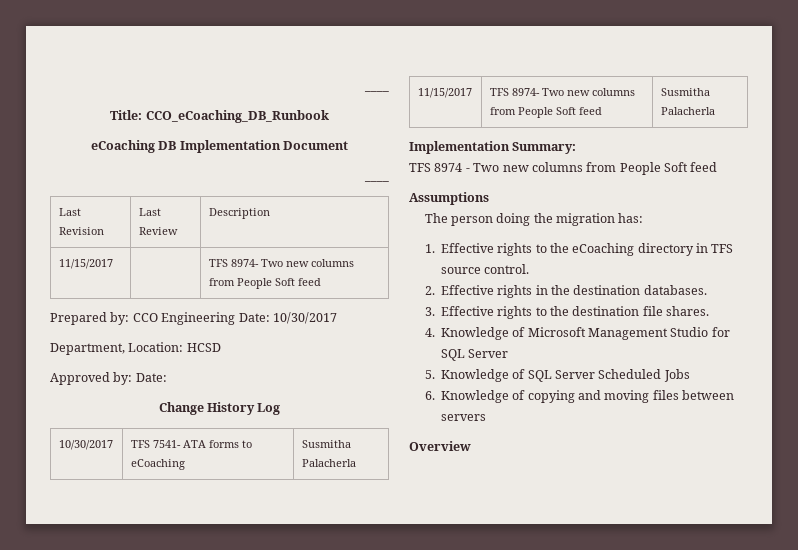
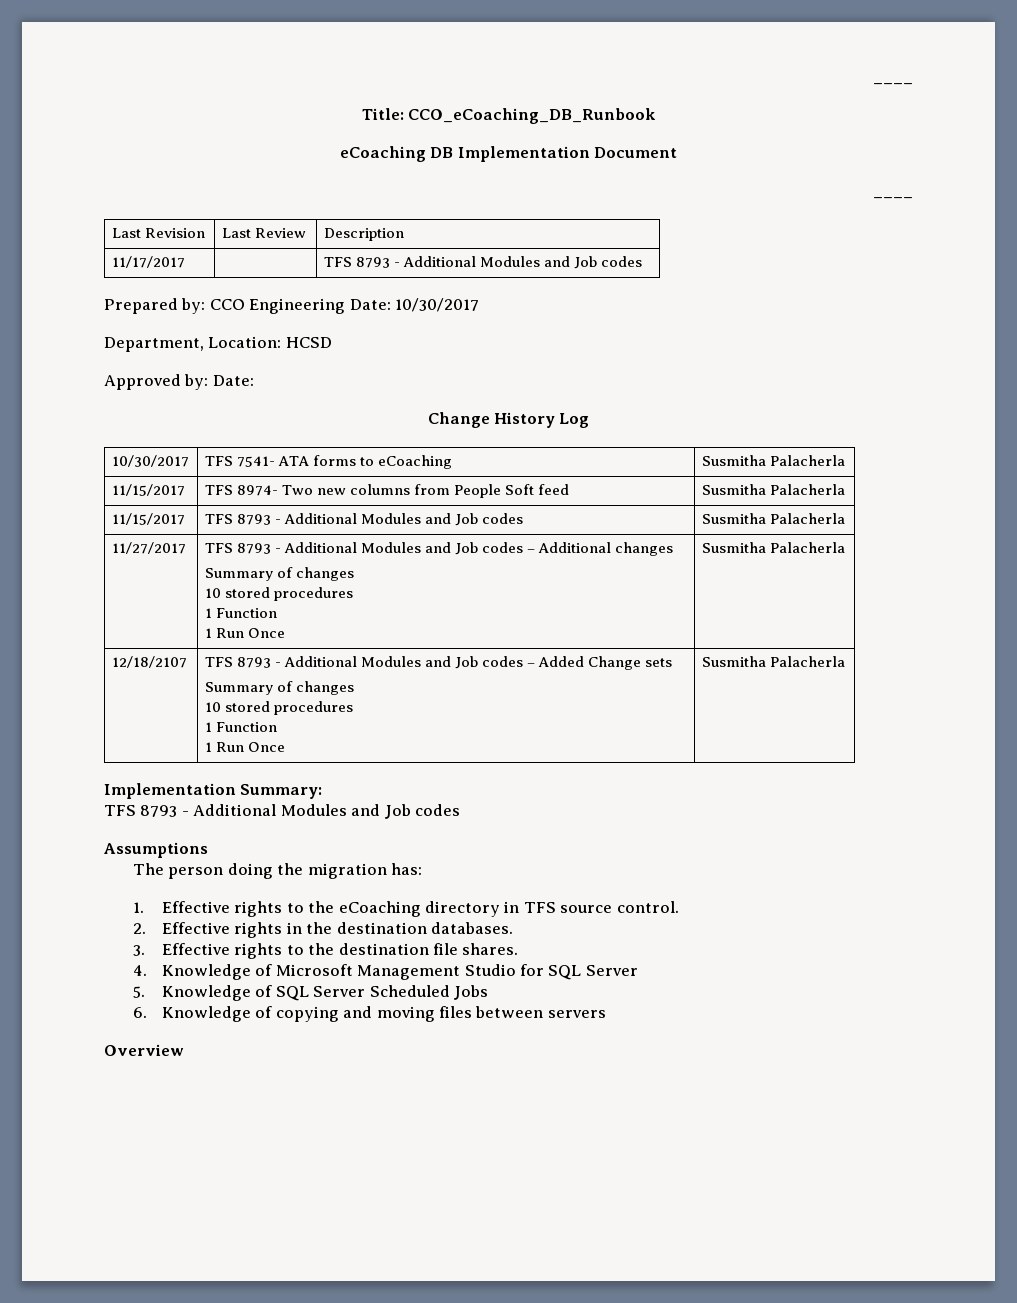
[58,259,113,269] [208,259,354,267] [208,278,321,289] 11/15/2017 | | TFS 8974- Two new columns from People Soft feed -> [111,256,185,268] [323,256,642,269] 11/17/2017 | | TFS 8793 - Additional Modules and Job codes
[409,141,577,154] [409,162,718,175] // Implementation Summary: // TFS 8974 - Two new columns from People Soft feed -> [111,513,185,525] [204,513,523,526] [701,513,845,524] [111,542,186,554] [204,542,674,556] [204,567,354,581] [204,587,353,601] [204,608,277,618] [204,628,285,638] [701,542,845,553] [111,656,187,668] [204,656,673,670] [204,681,354,695] [204,701,353,715] [204,722,277,732] [204,742,285,752] [701,656,845,667] [104,783,323,799] [104,804,461,819] // 11/15/2017 | TFS 8793 - Additional Modules and Job codes | Susmitha Palacherla // 11/27/2017 | TFS 8793 - Additional Modules and Job codes – Additional changes // Summary of changes // 10 stored procedures // 1 Function // 1 Run Once | Susmitha Palacherla // 12/18/2107 | TFS 8793 - Additional Modules and Job codes – Added Change sets // Summary of changes // 10 stored procedures // 1 Function // 1 Run Once | Susmitha Palacherla // Implementation Summary: // TFS 8793 - Additional Modules and Job codes

